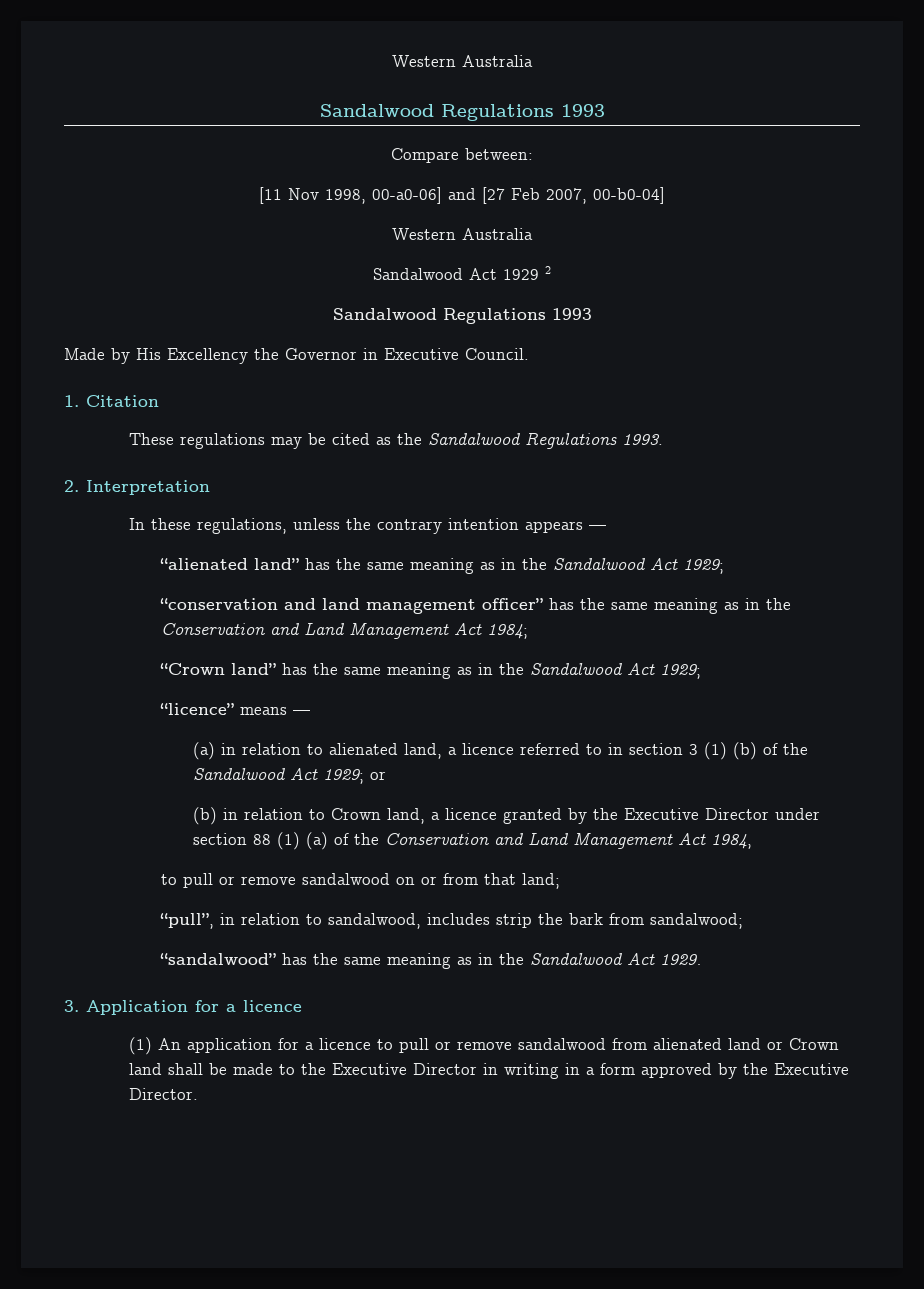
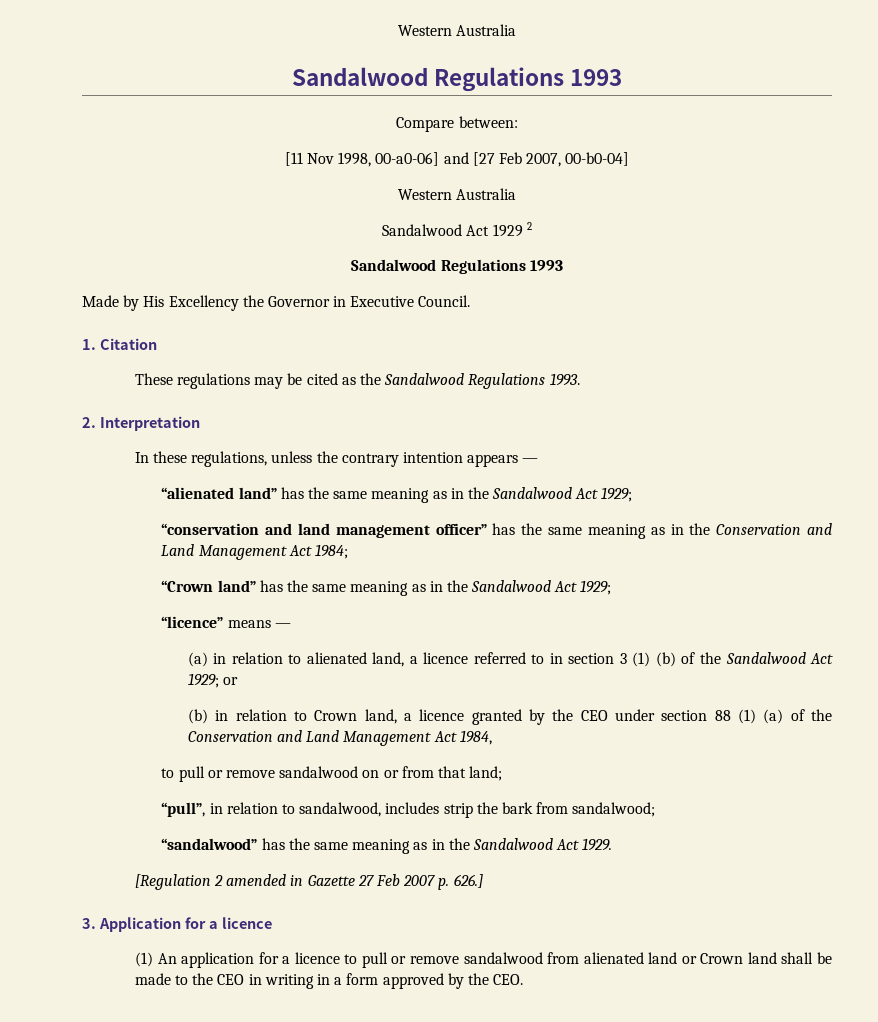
[624,808,770,820] Executive Director -> [580,710,608,721] CEO
(702, 959) none -> [134,874,483,890] // [Regulation 2 amended in Gazette 27 Feb 2007 p. 626.]
[331,1063,477,1075] Executive Director -> [217,974,245,985] CEO
[773,1063,849,1075] [128,1088,198,1100] Executive Director. -> [493,974,524,985] CEO.

